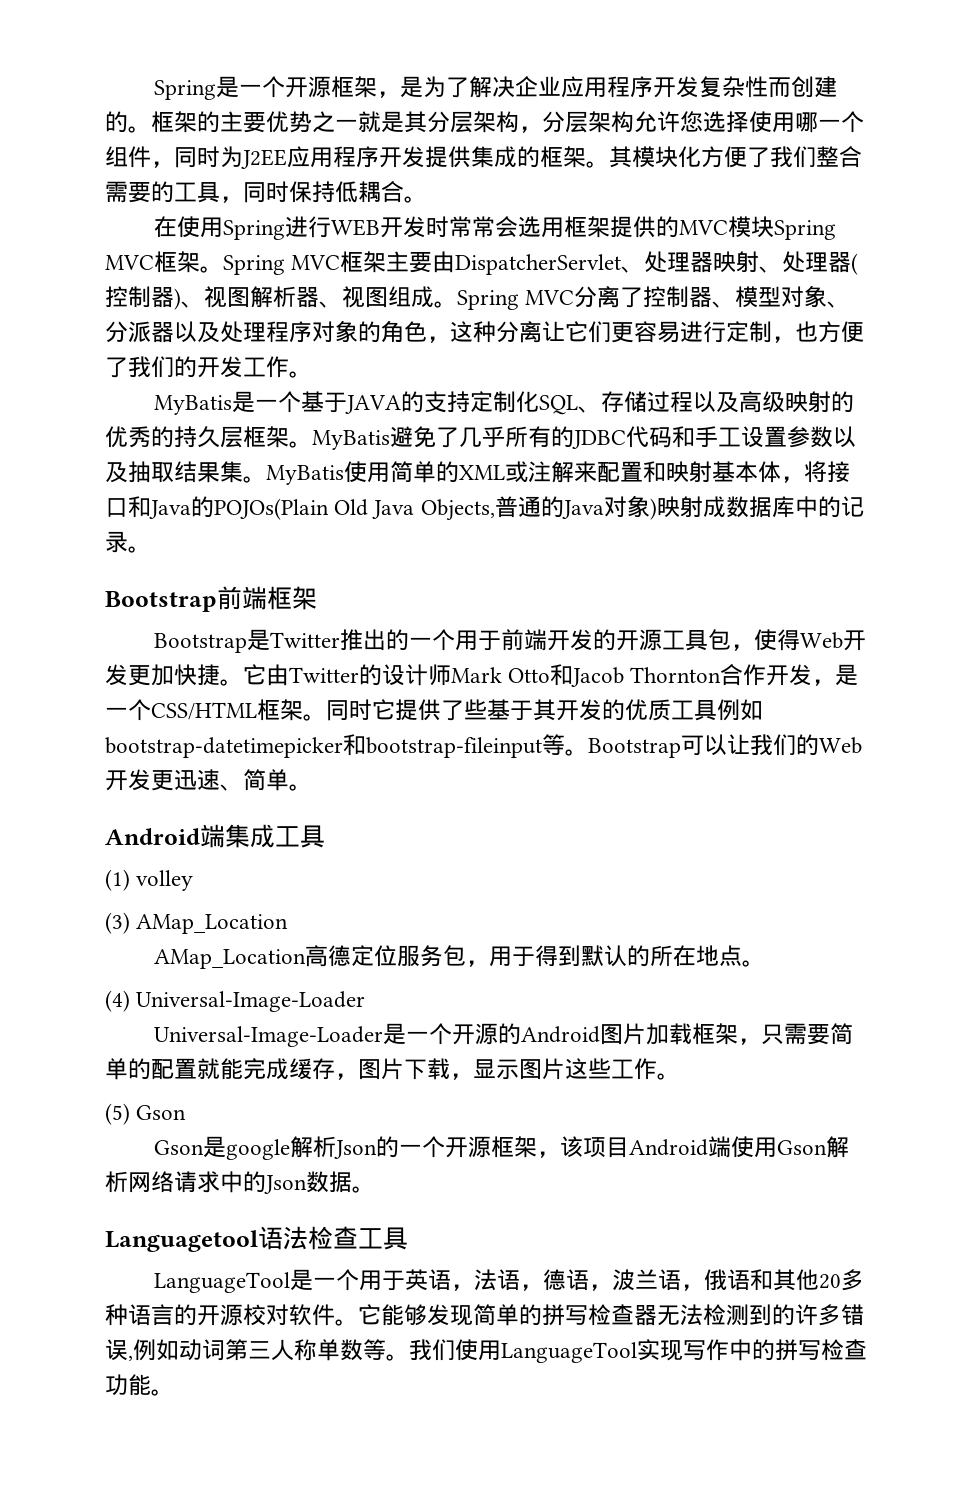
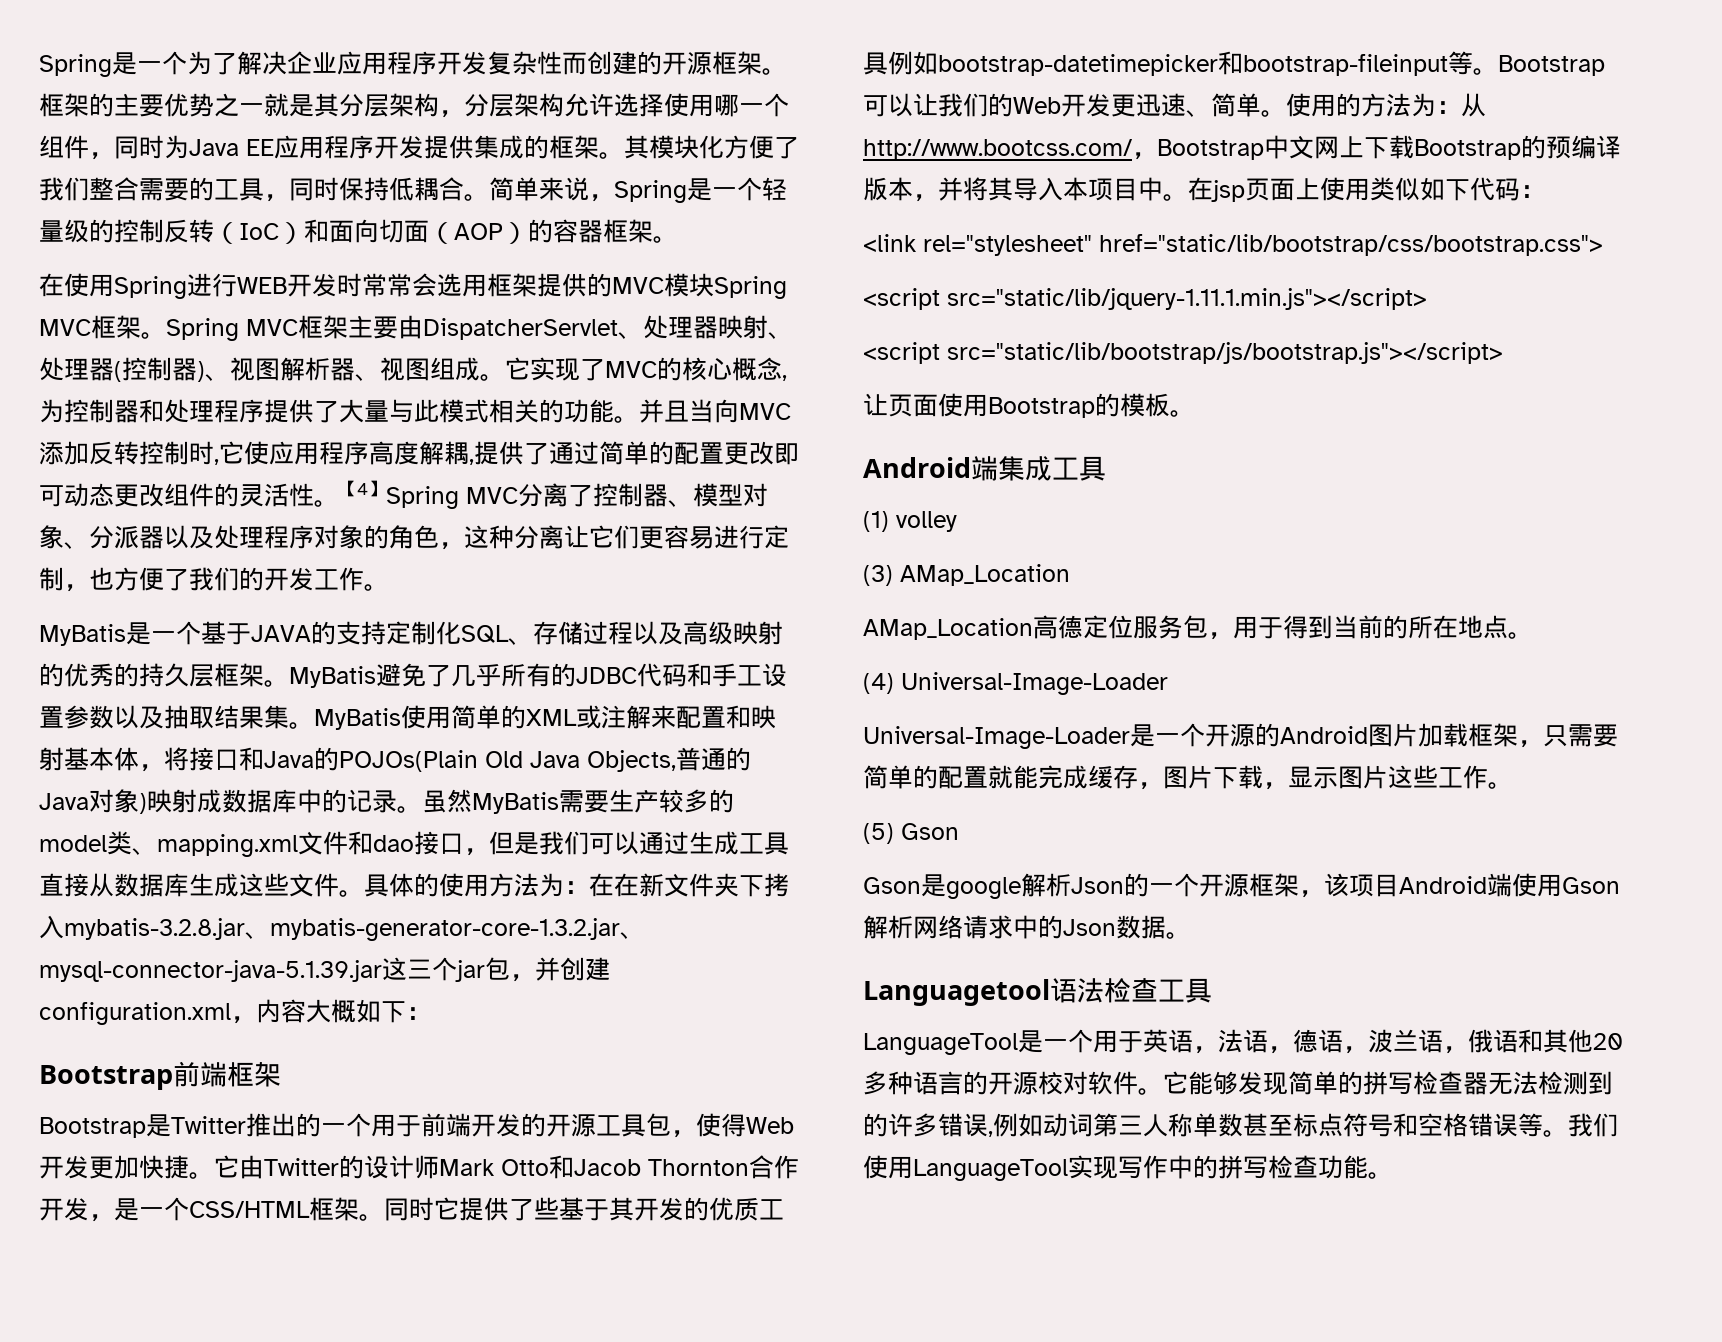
[154,76,424,100] Spring是一个开源框架，是 -> [39,51,187,77] Spring是一个
(128, 122) none -> [662,51,762,75] 开源框架
[680,111,703,132] 您 -> (614, 105) none
[241,149,287,169] J2EE -> [189,139,274,156] Java EE
(427, 199) none -> [489,177,787,203] [39,219,678,244] 简单来说，Spring是一个轻量级的控制反转（IoC）和面向切面（AOP）的容器框架。
(457, 304) none -> [505,357,787,381] [39,399,791,423] [39,441,799,465] [39,483,339,507] [339,480,386,497] 它实现了MVC的核心概念,为控制器和处理程序提供了大量与此模式相关的功能。并且当向MVC添加反转控制时,它使应用程序高度解耦,提供了通过简单的配置更改即可动态更改组件的灵活性。【4】
(151, 549) none -> [422,789,734,814] [39,831,789,857] [39,873,789,897] [39,915,645,941] [39,957,610,982] [39,999,431,1025] 虽然MyBatis需要生产较多的model类、mapping.xml文件和dao接口，但是我们可以通过生成工具直接从数据库生成这些文件。具体的使用方法为：在在新文件夹下拷入mybatis-3.2.8.jar、mybatis-generator-core-1.3.2.jar、mysql-connector-java-5.1.39.jar这三个jar包，并创建configuration.xml，内容大概如下：
(312, 787) none -> [1286,93,1486,117] [863,135,1621,160] [863,177,1545,202] [863,234,1603,256] [863,288,1427,310] [863,342,1503,364] [863,393,1195,418] 使用的方法为：从http://www.bootcss.com/，Bootstrap中文网上下载Bootstrap的预编译版本，并将其导入本项目中。在jsp页面上使用类似如下代码： // <link rel="stylesheet" href="static/lib/bootstrap/css/bootstrap.css"> // <script src="static/lib/jquery-1.11.1.min.js"></script> // <script src="static/lib/bootstrap/js/bootstrap.js"></script> // 让页面使用Bootstrap的模板。
[581,945,628,967] 默认 -> [1333,615,1383,639] 当前
(363, 1350) none -> [1243,1113,1518,1137] 甚至标点符号和空格错误

